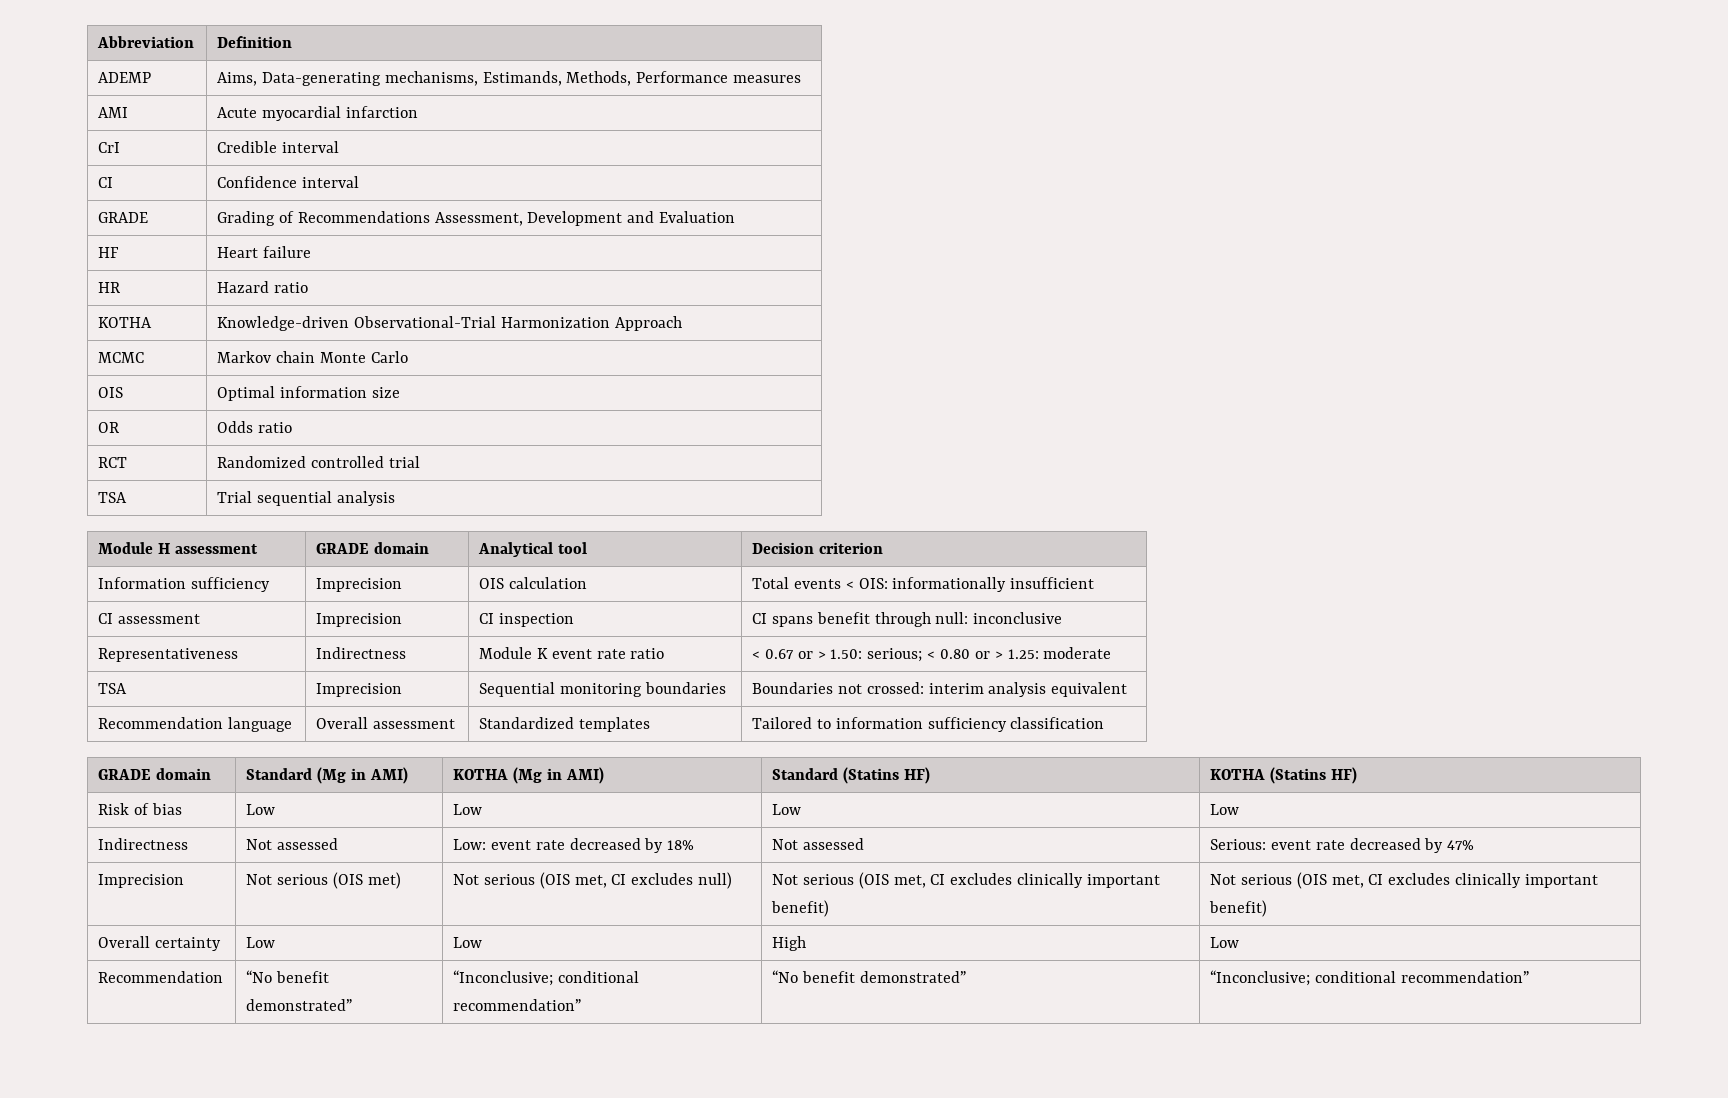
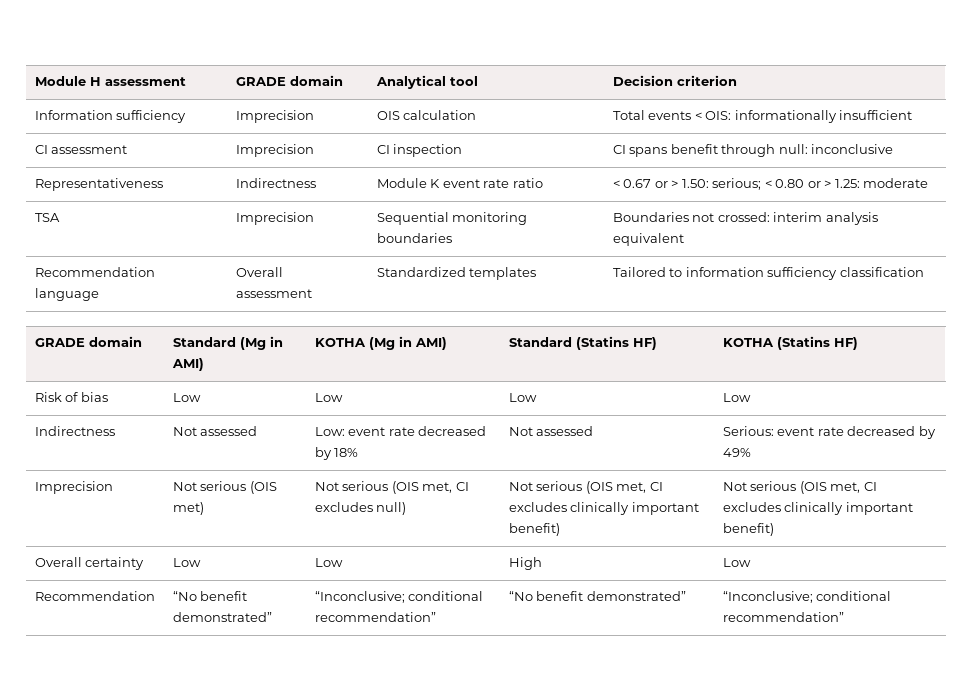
[97,36,195,48] [217,36,293,48] [98,72,152,83] [217,71,802,86] [98,107,129,118] [217,106,418,121] [98,142,121,153] [217,141,339,153] [98,177,114,188] [217,176,359,188] [98,212,149,223] [217,211,736,226] [98,247,120,258] [217,246,311,258] [98,282,121,293] [217,281,308,293] [98,317,153,328] [217,316,682,331] [98,352,145,363] [217,351,408,363] [98,387,124,398] [217,386,400,401] [98,422,120,433] [217,421,292,433] [98,457,128,468] [217,456,420,468] [98,492,128,503] [217,491,395,506] Abbreviation | Definition // ADEMP | Aims, Data-generating mechanisms, Estimands, Methods, Performance measures // AMI | Acute myocardial infarction // CrI | Credible interval // CI | Confidence interval // GRADE | Grading of Recommendations Assessment, Development and Evaluation // HF | Heart failure // HR | Hazard ratio // KOTHA | Knowledge-driven Observational-Trial Harmonization Approach // MCMC | Markov chain Monte Carlo // OIS | Optimal information size // OR | Odds ratio // RCT | Randomized controlled trial // TSA | Trial sequential analysis // -> (34, 81) none
[1447,840,1475,850] 47% -> [722,448,751,457] 49%

